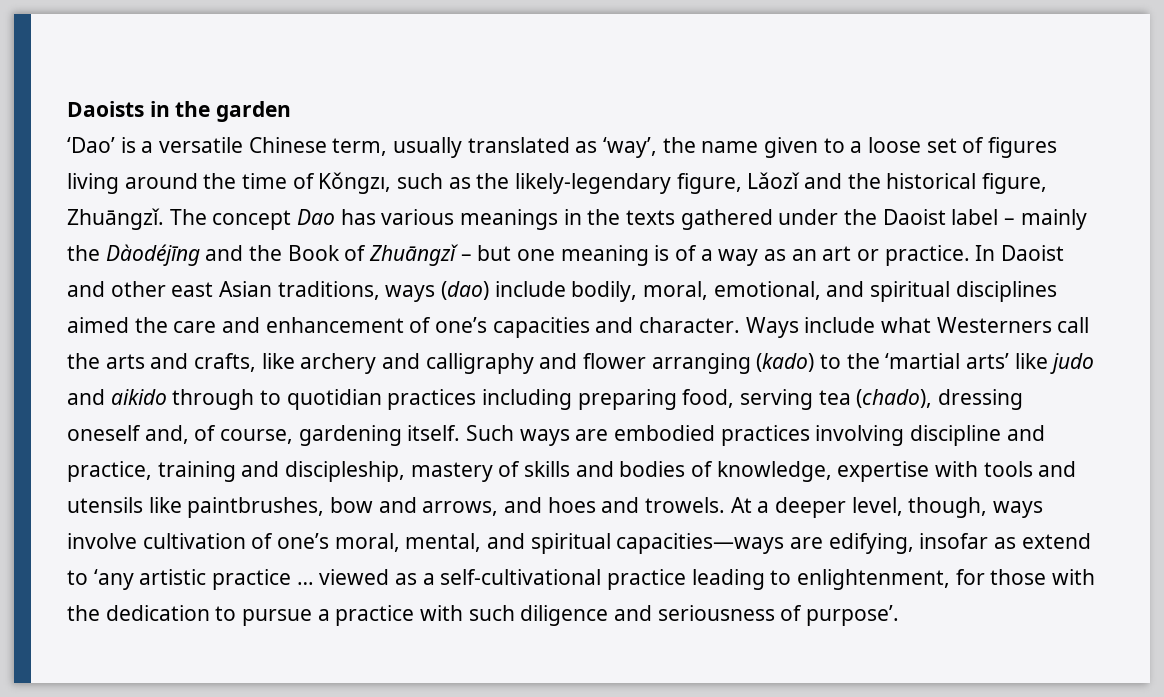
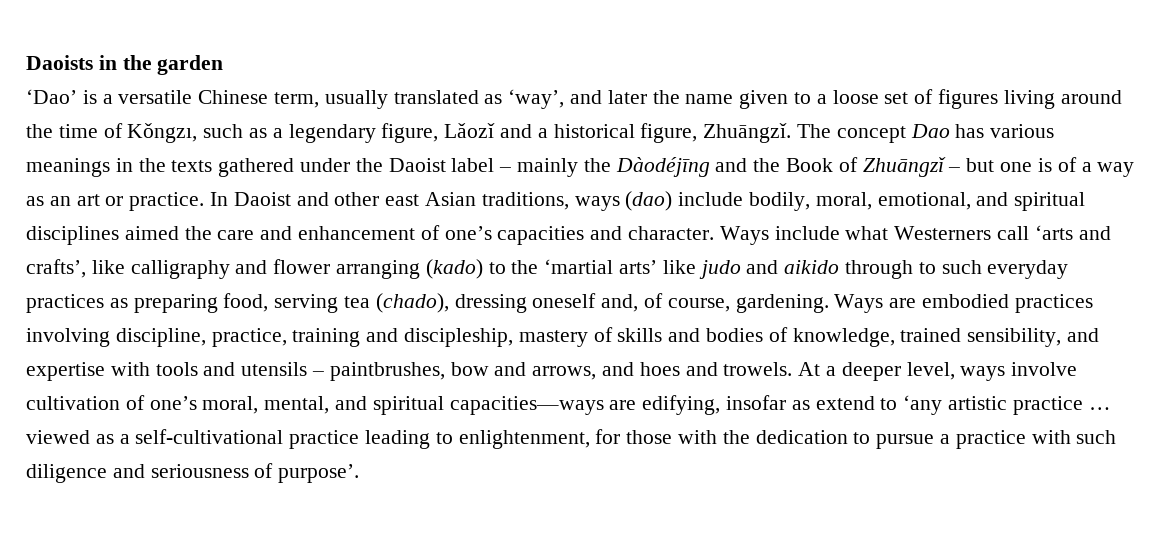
(658, 147) none -> [570,90,647,104] and later
[476,173,672,194] the likely-legendary -> [272,124,376,143] a legendary
[847,173,881,189] the -> [537,128,548,138] a
[560,245,649,266] meaning -> (1033, 167) none
[67,353,421,374] the arts and crafts, like archery and -> [1034,225,1111,240] [26,259,125,278] ‘arts and crafts’, like
[286,389,573,410] quotidian practices including -> [941,260,1069,279] [26,294,128,313] such everyday practices as
[298,425,570,446] gardening itself. Such ways -> [735,294,884,313] gardening. Ways
[910,425,1045,446] discipline and -> [115,328,206,347] discipline,
(832, 471) none -> [900,328,1100,347] trained sensibility, and
[148,497,182,513] like -> [312,371,325,376] –
[908,497,988,518] though, -> (955, 371) none

